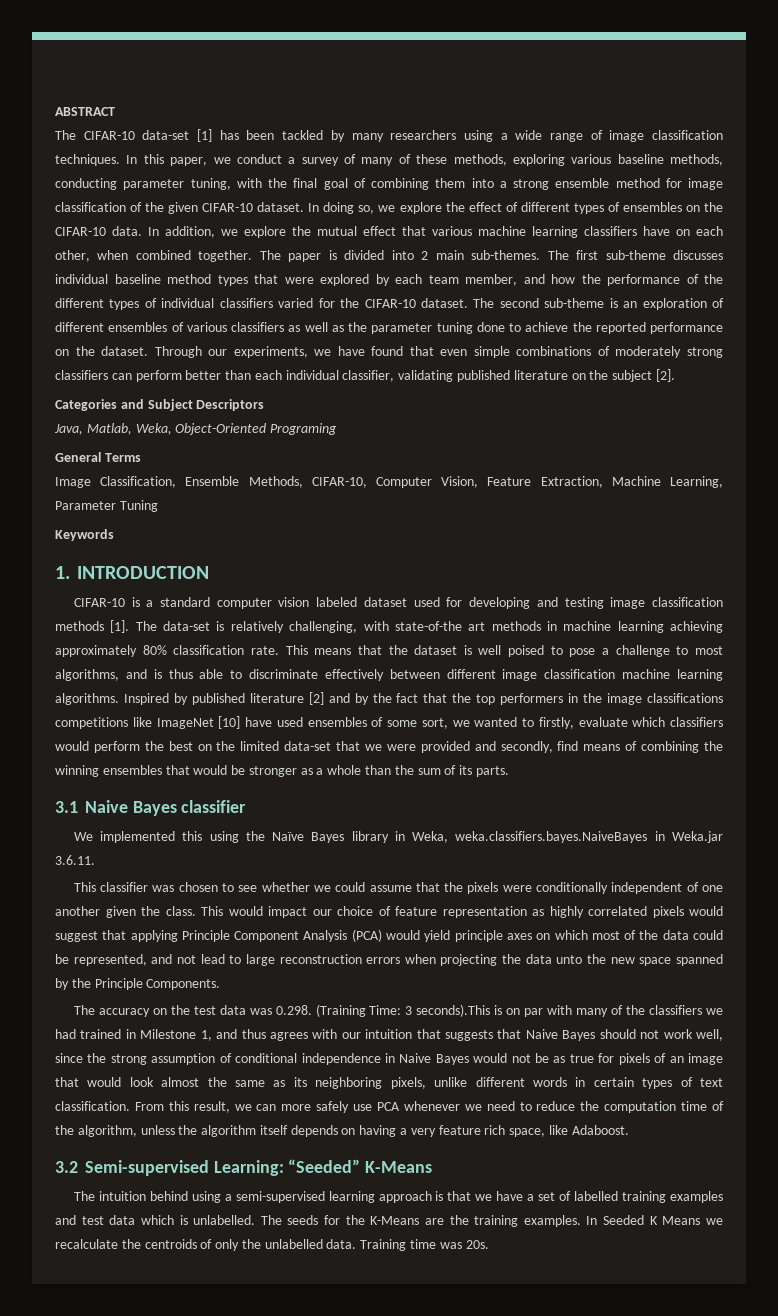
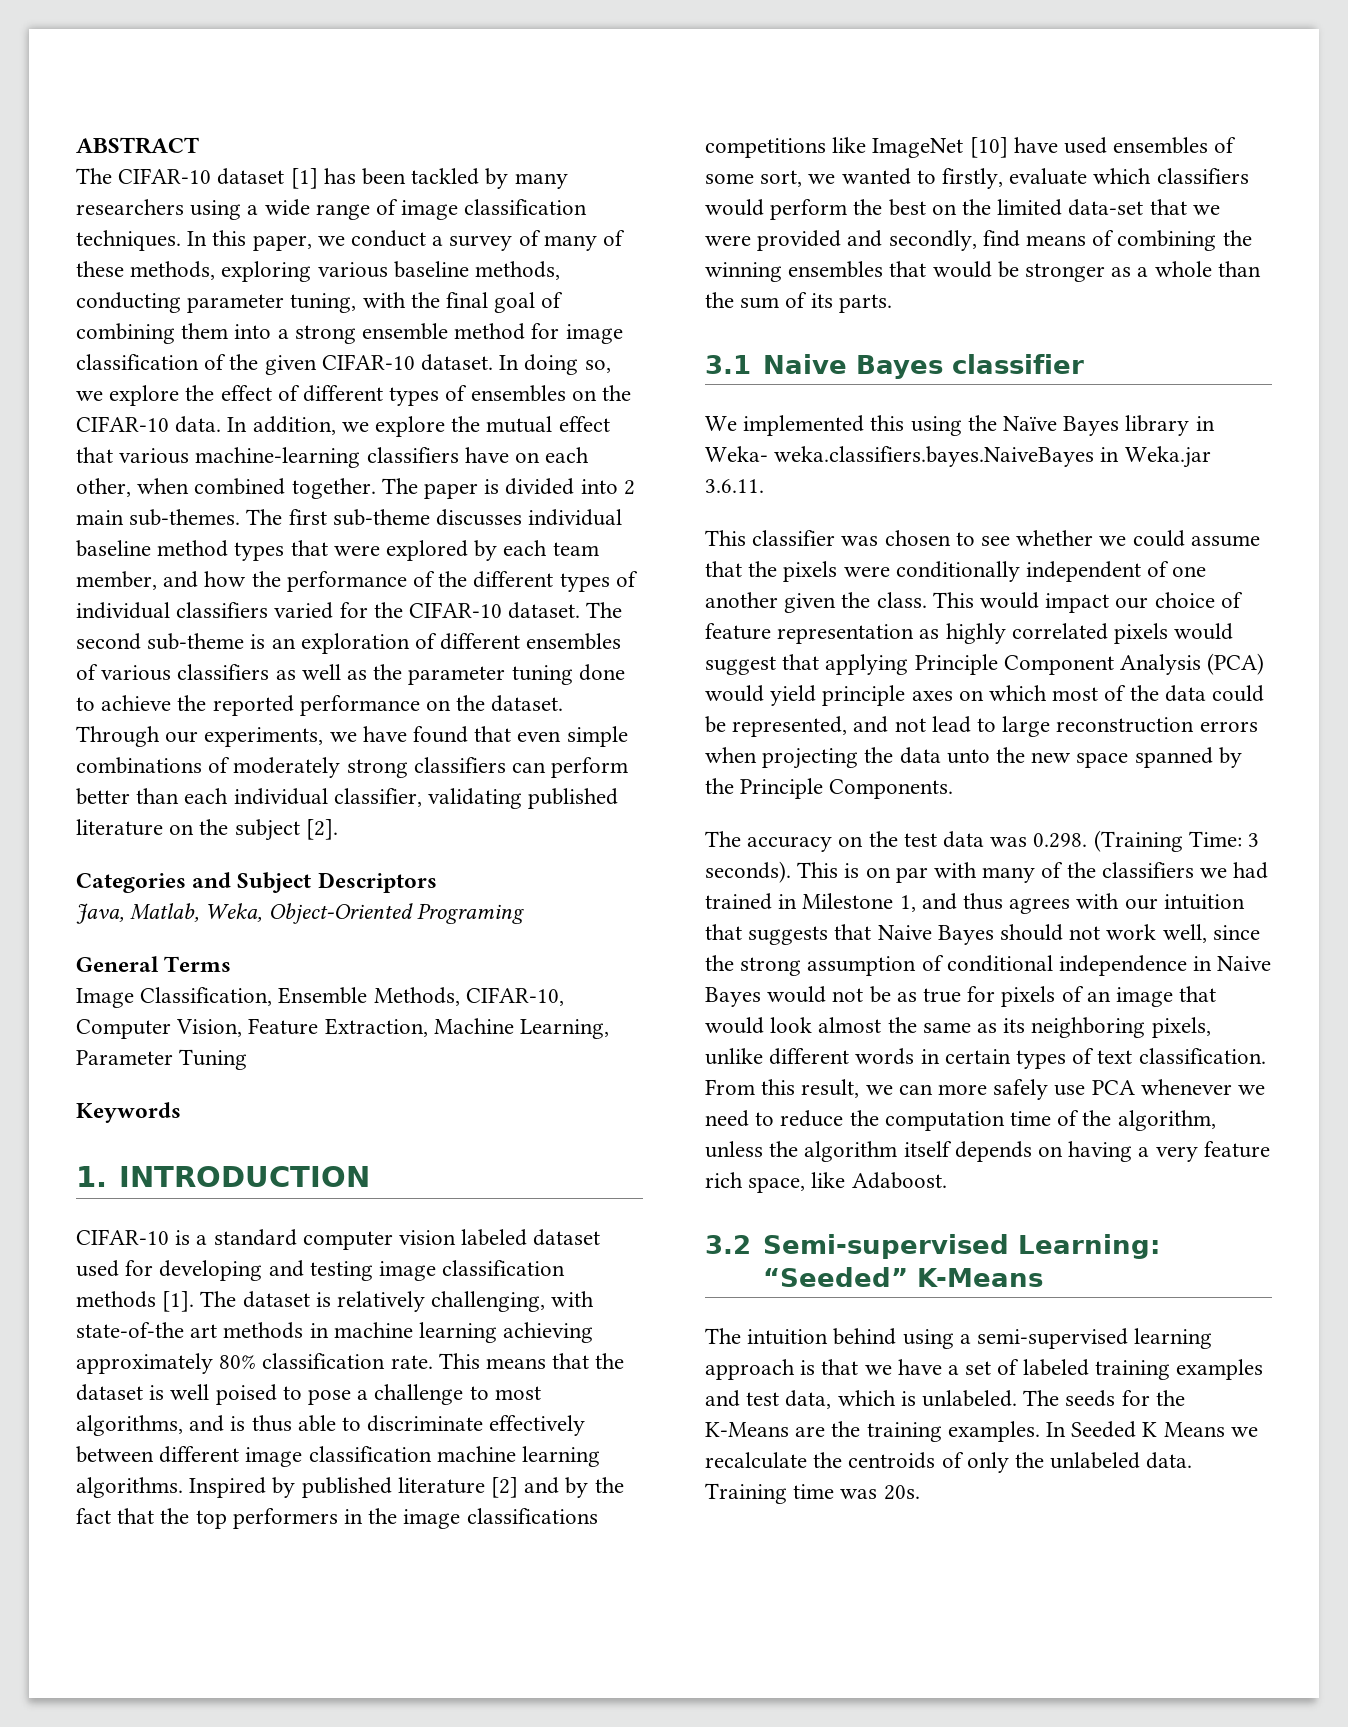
[142,130,190,140] data-set -> [217,168,285,185] dataset
[478,226,578,238] machine learning -> [195,447,361,468] machine-learning
[163,621,211,631] data-set -> [242,1291,310,1308] dataset
[412,831,449,843] Weka, -> [705,446,768,462] Weka-
[416,1004,491,1017] seconds).This -> [705,861,839,883] seconds). This
[574,1191,619,1201] labelled -> [1022,1359,1089,1376] labeled
[109,1215,136,1225] data -> [785,1390,832,1409] data,
[193,1215,256,1225] unlabelled. -> [922,1390,1018,1407] unlabeled.
[264,1239,323,1249] unlabelled -> [1050,1452,1141,1469] unlabeled

